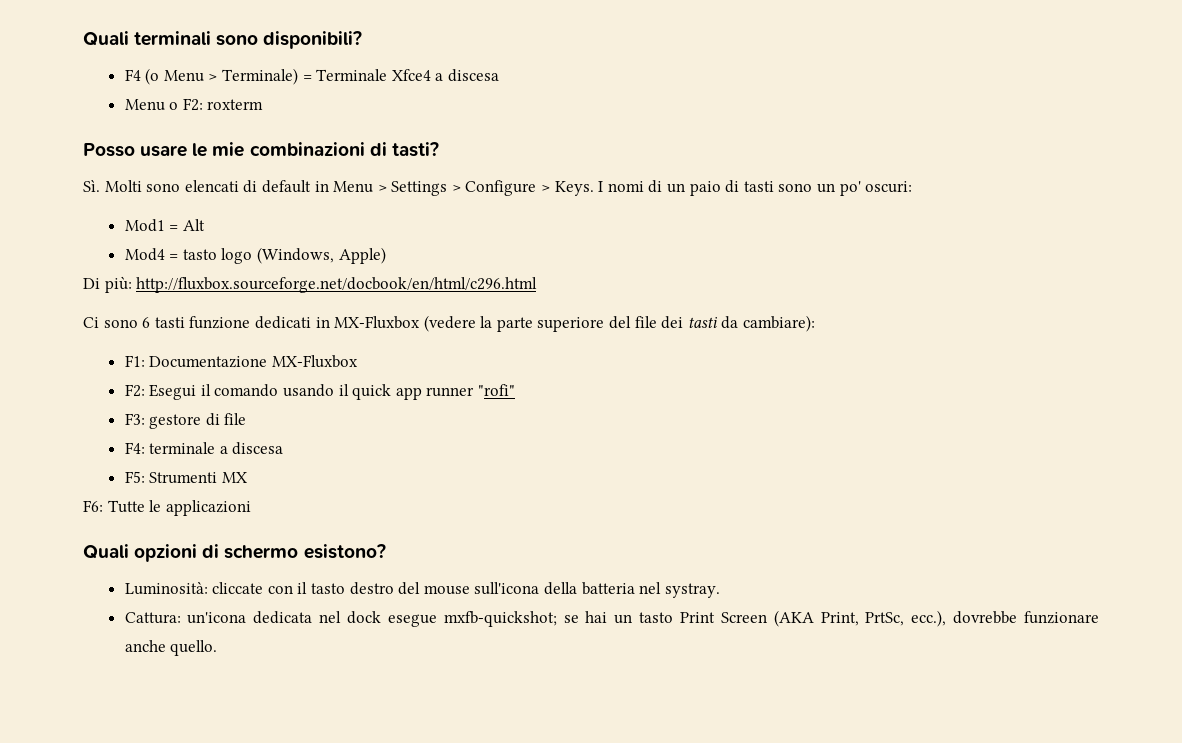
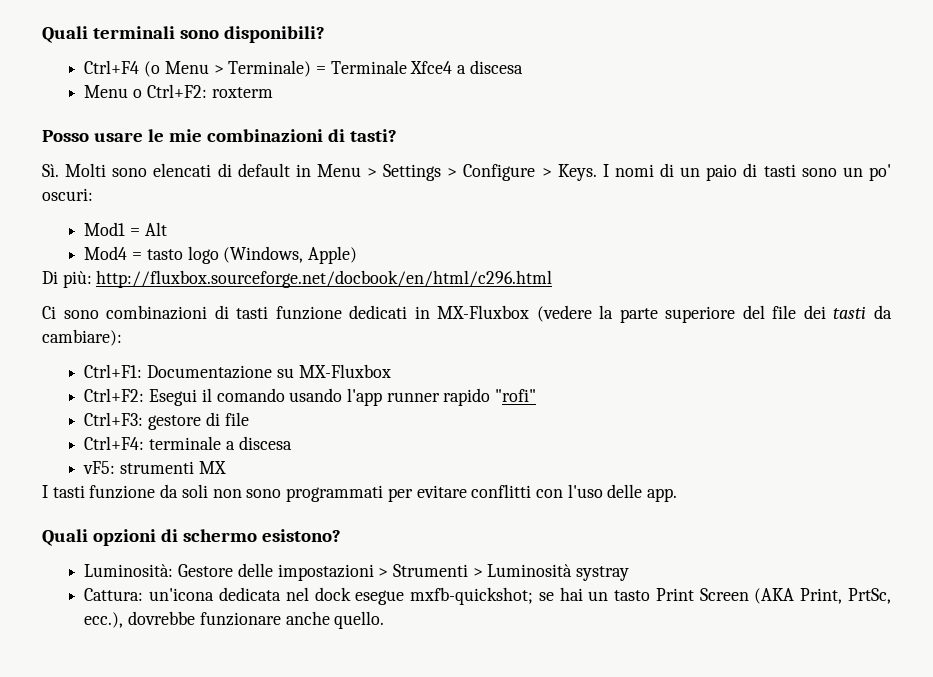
[124,69,141,81] F4 -> [84,60,140,74] Ctrl+F4
[182,98,203,111] F2: -> [146,84,207,98] Ctrl+F2:
[142,317,151,328] 6 -> [106,305,229,320] combinazioni di
[124,355,268,368] F1: Documentazione -> [84,364,294,379] Ctrl+F1: Documentazione su
[124,384,145,397] F2: -> [84,388,145,402] Ctrl+F2:
[338,384,475,400] il quick app runner -> [347,388,491,406] l'app runner rapido
[124,413,145,425] F3: -> [84,412,144,426] Ctrl+F3:
[124,442,145,454] F4: -> [84,436,145,450] Ctrl+F4:
[124,471,218,484] F5: Strumenti -> [83,461,195,474] vF5: strumenti
[83,500,251,516] F6: Tutte le applicazioni -> [42,484,678,502] I tasti funzione da soli non sono programmati per evitare conflitti con l'uso delle app.
[212,582,720,598] cliccate con il tasto destro del mouse sull'icona della batteria nel systray. -> [178,563,630,581] Gestore delle impostazioni > Strumenti > Luminosità systray

